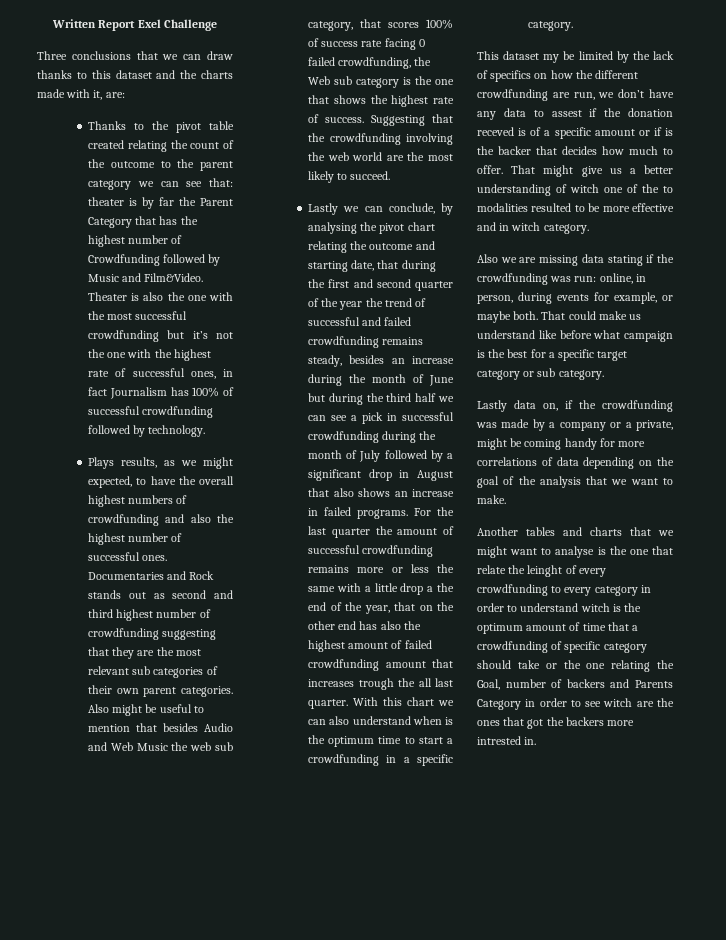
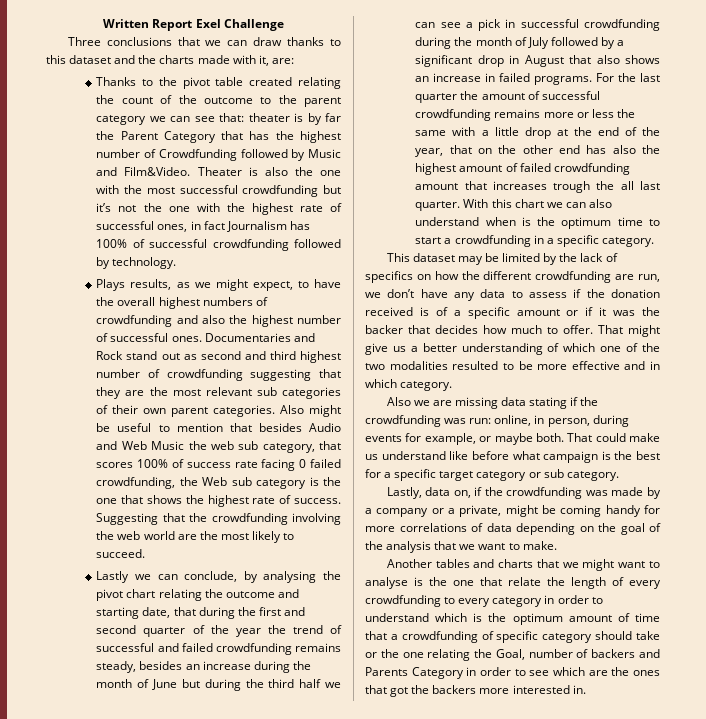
[88,476,133,488] expected, -> [252,281,293,291] expect,
[88,590,122,599] stands -> [126,351,158,360] stand
[427,586,434,592] a -> [556,129,568,136] at
[543,54,560,63] my -> [457,256,483,265] may
[551,110,582,117] assest -> [529,292,567,298] assess
[477,127,514,136] receved -> [365,307,413,316] received
[665,128,673,136] is -> [599,307,636,316] it was
[570,184,599,193] witch -> [563,343,596,352] which
[663,186,673,193] to -> [365,363,385,370] two
[511,222,541,231] witch -> [365,379,397,388] which
[477,400,507,412] Lastly -> [386,487,422,499] Lastly,
[527,565,563,577] leinght -> [571,577,606,589] length
[580,603,610,612] witch -> [435,613,468,622] which
[603,698,633,707] witch -> [553,667,585,676] which
[477,736,521,745] intrested -> [512,685,570,694] interested

